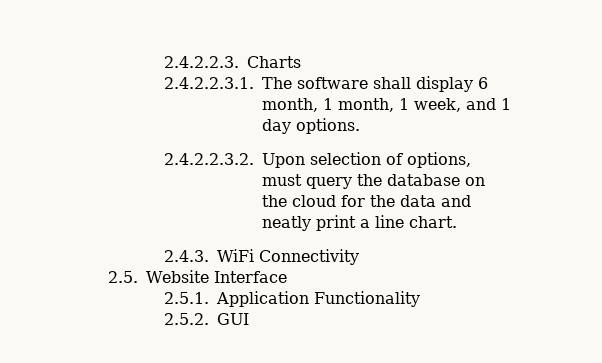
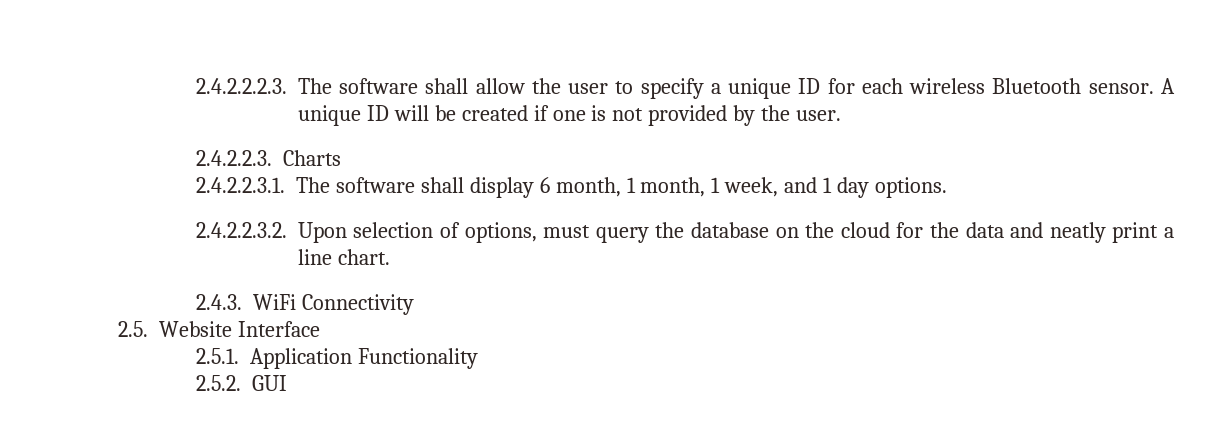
(164, 62) none -> [195,78,1176,99] [297,105,842,126] 2.4.2.2.2.3. The software shall allow the user to specify a unique ID for each wireless Bluetooth sensor. A unique ID will be created if one is not provided by the user. //

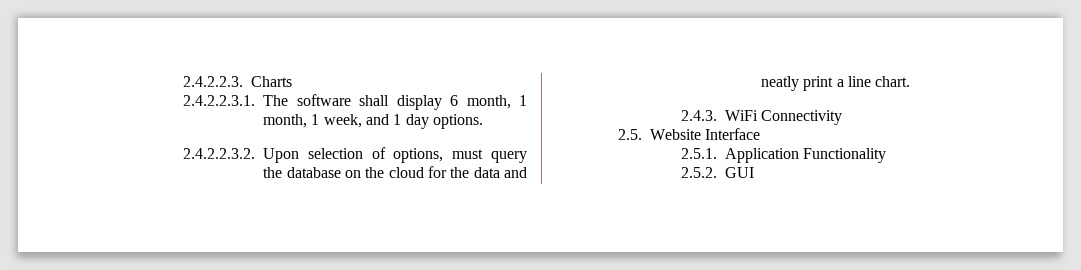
[195,78,1176,99] [297,105,842,126] 2.4.2.2.2.3. The software shall allow the user to specify a unique ID for each wireless Bluetooth sensor. A unique ID will be created if one is not provided by the user. // -> (183, 81) none

